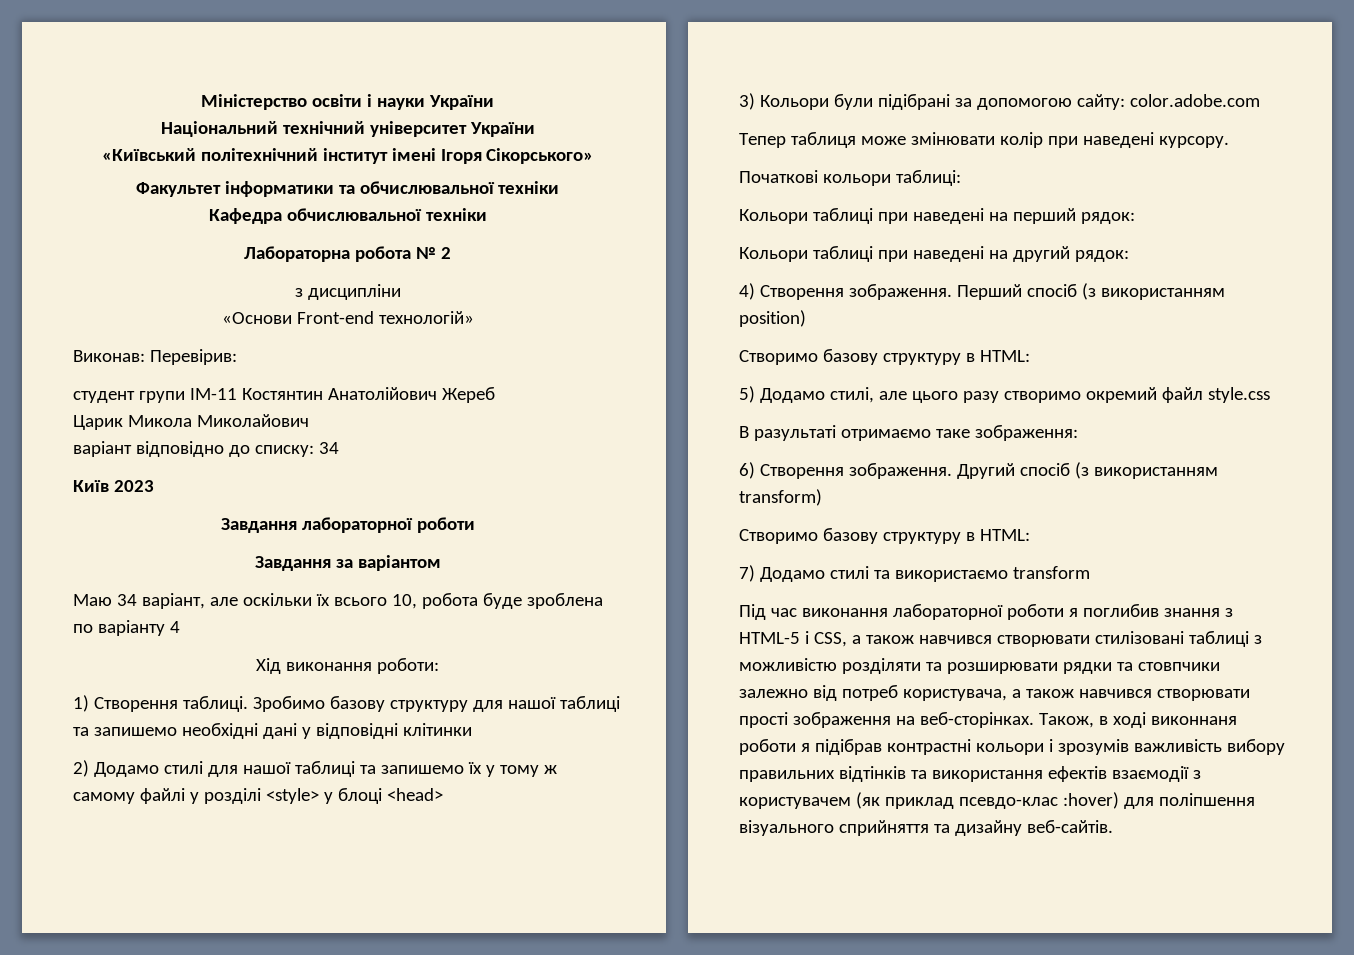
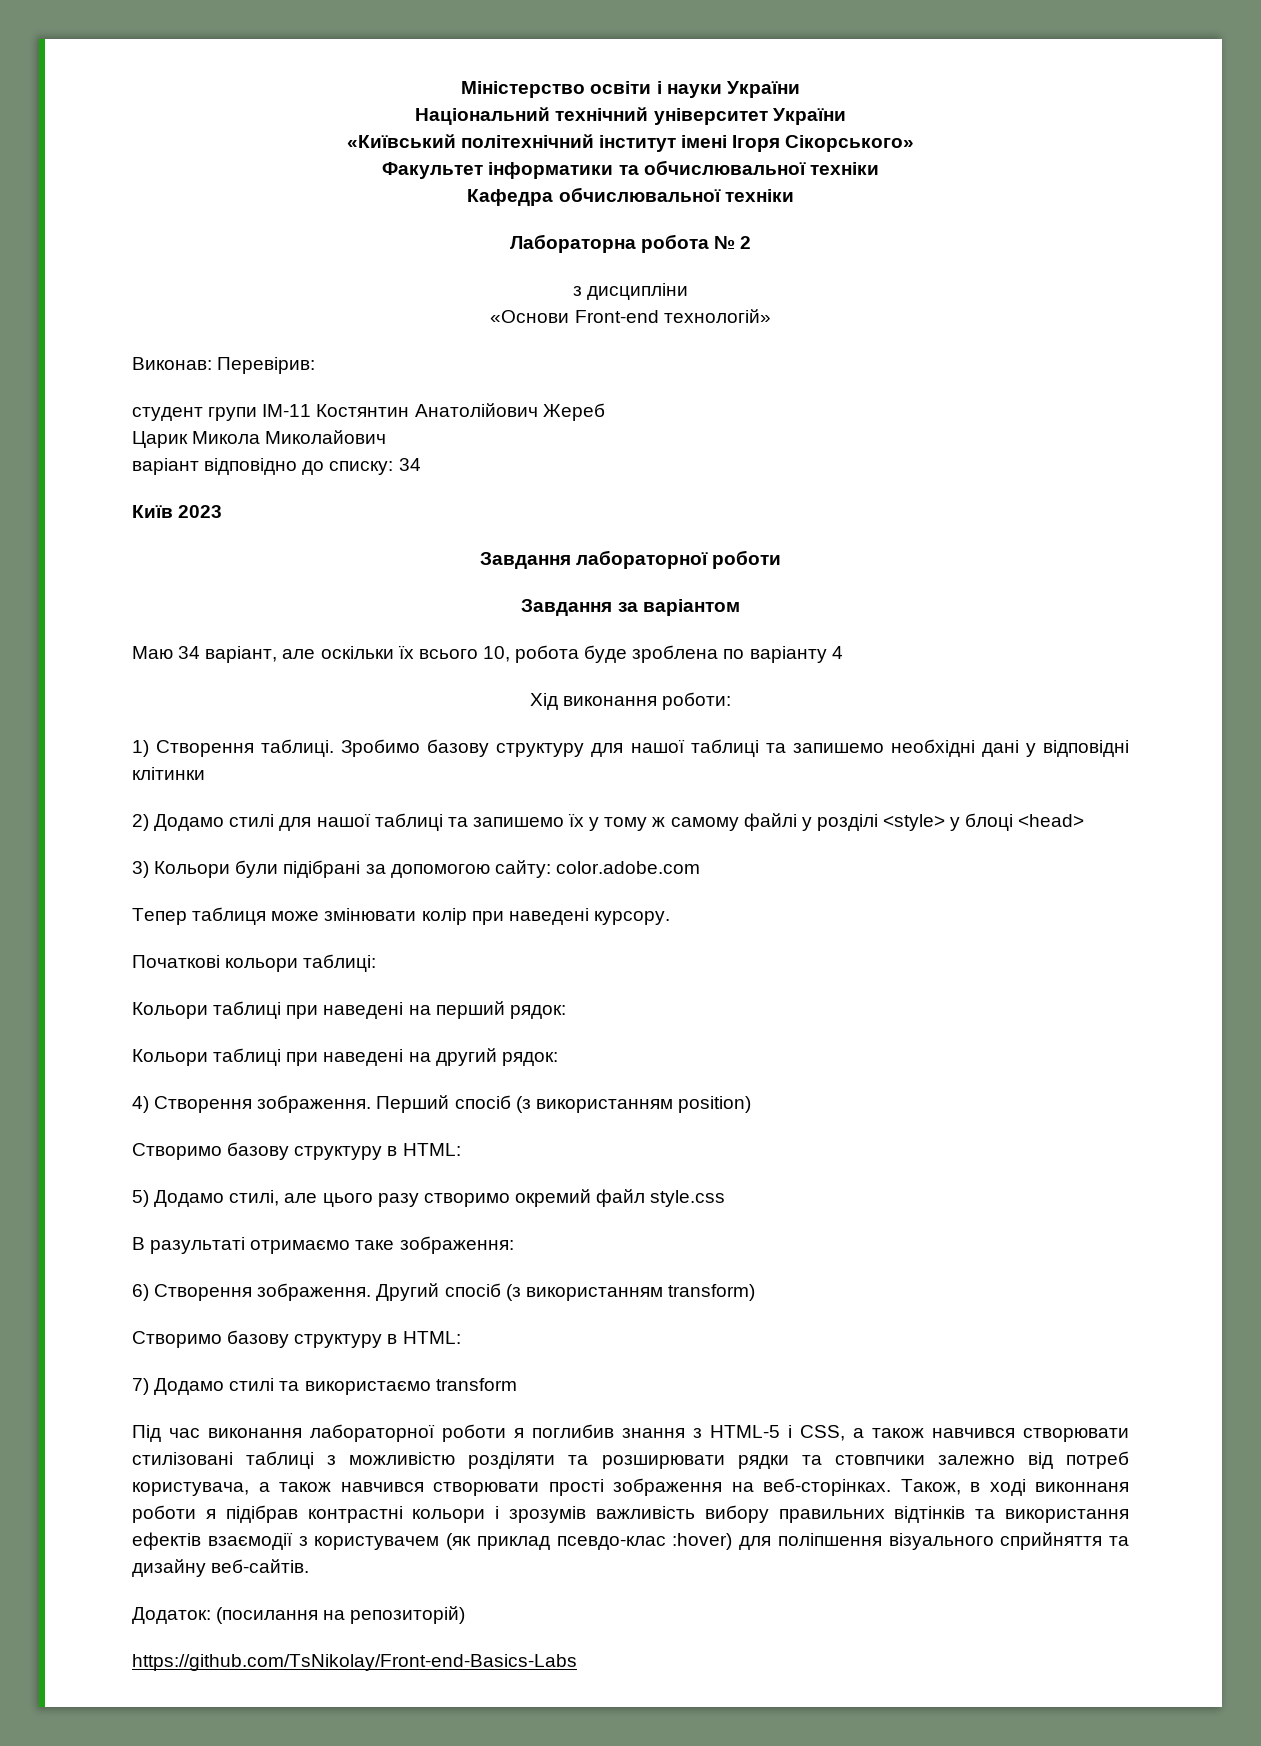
(1113, 826) none -> [132,1606,466,1624] [132,1654,577,1671] // Додаток: (посилання на репозиторій) // https://github.com/TsNikolay/Front-end-Basics-Labs

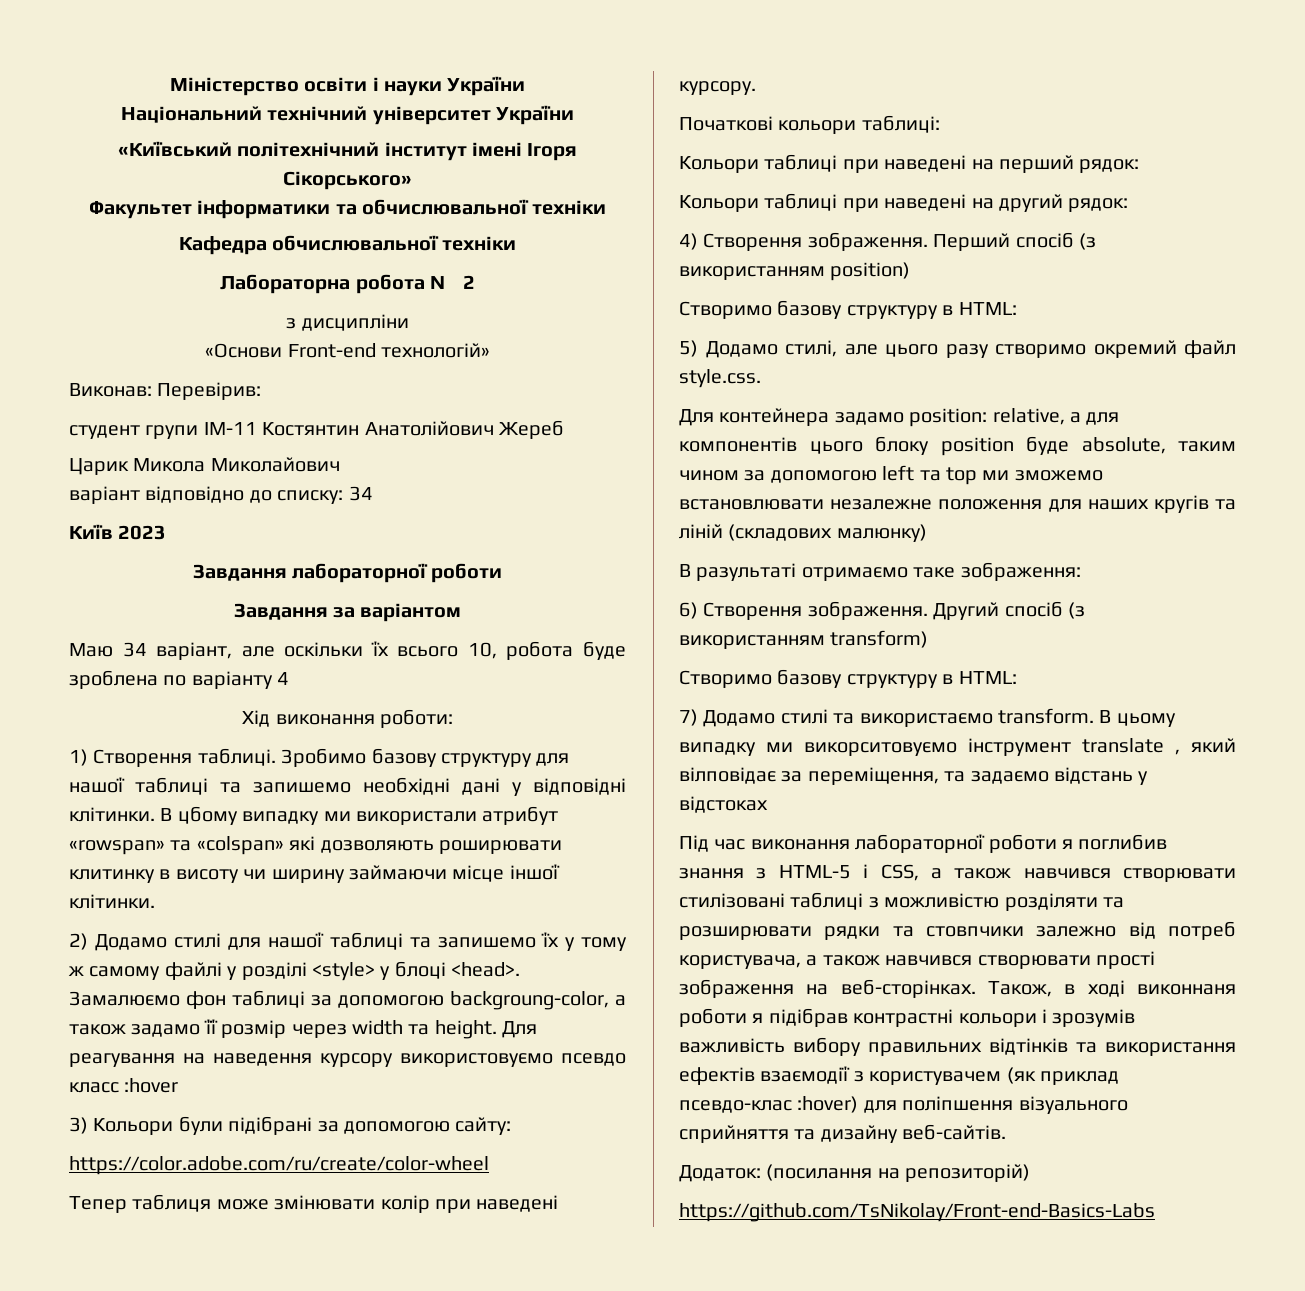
[132,767,205,780] клітинки -> [69,806,559,825] [69,836,562,855] [69,864,560,883] [69,894,155,909] клітинки. В цбому випадку ми використали атрибут «rowspan» та «colspan» які дозволяють роширювати клитинку в висоту чи ширину займаючи місце іншої клітинки.
[1018,814,1085,827] <head> -> [451,962,521,977] [69,990,626,1010] [69,1019,538,1039] [69,1053,626,1067] [69,1078,179,1093] <head>. Замалюємо фон таблиці за допомогою backgroung-color, а також задамо її розмір через width та height. Для реагування на наведення курсору використовуємо псевдо класс :hover
[555,861,700,874] color.adobe.com -> [69,1156,489,1175] // https://color.adobe.com/ru/create/color-wheel
[650,1190,726,1207] style.css -> [679,369,761,388] [679,408,1120,427] [679,436,1236,456] [679,465,1103,485] [679,495,1236,513] [679,524,927,542] style.css. // Для контейнера задамо position: relative, а для компонентів цього блоку position буде absolute, таким чином за допомогою left та top ми зможемо встановлювати незалежне положення для наших кругів та ліній (складових малюнку)
[435,1378,517,1391] transform -> [998,708,1176,727] [679,738,1236,756] [679,767,1149,785] [679,796,768,813] transform. В цьому випадку ми викорситовуємо інструмент translate , який вілповідає за переміщення, та задаємо відстань у відстоках

